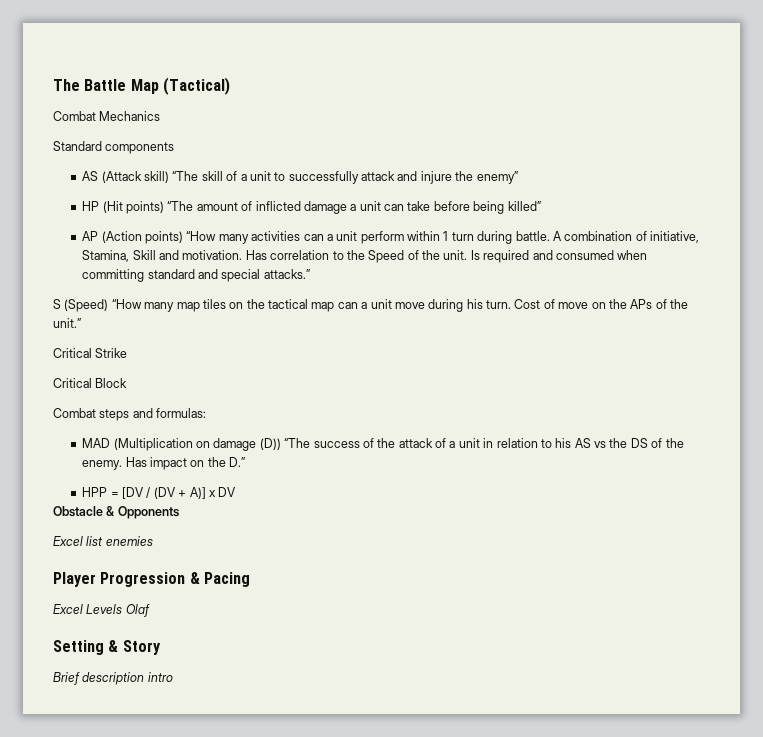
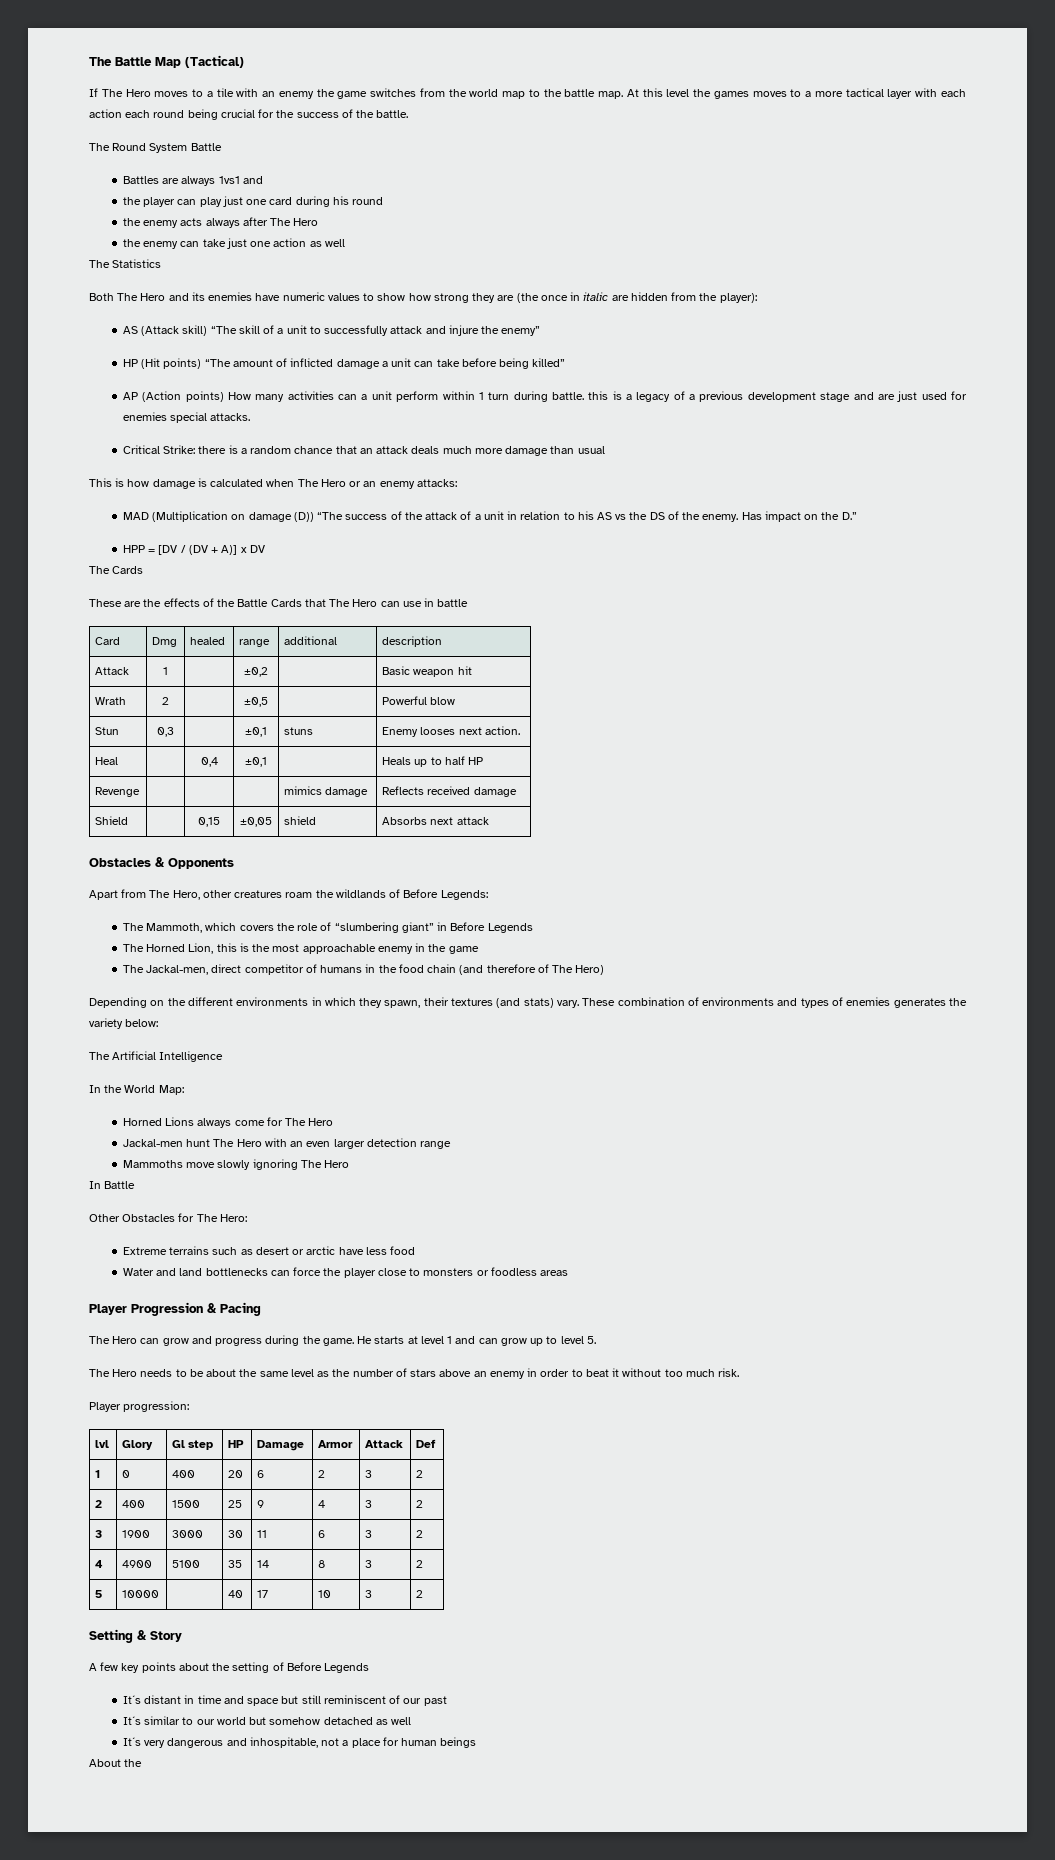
[53,111,161,121] [53,141,175,154] Combat Mechanics // Standard components -> [89,88,966,99] [89,109,409,120] [89,143,222,153] [122,176,263,186] [122,196,384,207] [122,217,319,228] [122,238,345,249] [89,259,162,268] [89,292,757,303] If The Hero moves to a tile with an enemy the game switches from the world map to the battle map. At this level the games moves to a more tactical layer with each action each round being crucial for the success of the battle. // The Round System Battle // Battles are always 1vs1 and // the player can play just one card during his round // the enemy acts always after The Hero // the enemy can take just one action as well // The Statistics // Both The Hero and its enemies have numeric values to show how strong they are (the once in italic are hidden from the player):
[186,231,217,241] “How -> [227,392,251,400] How
[552,231,700,243] [82,250,648,263] [82,269,310,282] [53,299,688,312] [53,318,81,328] [53,348,128,358] [53,378,128,388] [53,408,207,421] A combination of initiative, Stamina, Skill and motivation. Has correlation to the Speed of the unit. Is required and consumed when committing standard and special attacks.” // S (Speed) “How many map tiles on the tactical map can a unit move during his turn. Cost of move on the APs of the unit.” // Critical Strike // Critical Block // Combat steps and formulas: -> [588,391,968,402] [122,412,251,423] [122,445,605,456] [89,478,457,489] this is a legacy of a previous development stage and are just used for enemies special attacks. // Critical Strike: there is a random chance that an attack deals much more damage than usual // This is how damage is calculated when The Hero or an enemy attacks:
[53,506,179,519] [53,536,153,546] [53,572,250,587] [53,604,150,617] [53,640,161,655] [53,672,173,685] Obstacle & Opponents // Excel list enemies // Player Progression & Pacing // Excel Levels Olaf // Setting & Story // Brief description intro -> [89,566,144,574] [89,598,469,607] [95,637,121,645] [152,637,178,647] [190,637,226,645] [239,639,271,647] [284,636,338,645] [382,636,443,647] [95,667,130,675] [163,667,168,675] [244,667,268,677] [382,666,472,677] [95,697,127,705] [162,697,169,705] [244,697,268,707] [382,696,456,705] [95,727,120,735] [157,727,174,737] [245,727,267,737] [284,727,314,735] [382,726,520,737] [95,757,119,765] [200,757,218,767] [245,757,267,767] [382,756,484,767] [95,787,141,797] [284,786,369,797] [382,786,517,797] [95,816,129,825] [198,817,220,827] [240,817,272,827] [284,816,317,825] [382,817,489,825] [89,857,234,869] [89,889,488,900] [122,922,533,933] [122,943,479,954] [122,964,605,975] [89,997,968,1008] [89,1018,159,1029] [89,1051,224,1062] [89,1085,184,1095] [122,1117,334,1128] [122,1138,452,1149] [122,1159,350,1170] [89,1181,136,1189] [89,1213,247,1222] [122,1246,416,1255] [122,1267,569,1278] [89,1302,261,1316] [89,1335,596,1346] [89,1368,740,1379] [89,1401,190,1412] [95,1440,110,1448] [122,1440,154,1450] [172,1440,214,1450] [228,1440,245,1448] [257,1440,305,1451] [318,1440,354,1448] [365,1440,404,1448] [416,1439,437,1448] [95,1470,101,1478] [122,1470,131,1478] [172,1470,196,1478] [228,1470,244,1478] [257,1470,265,1478] [318,1470,326,1478] [365,1470,373,1478] [416,1470,424,1478] [95,1500,103,1508] [122,1500,146,1508] [172,1500,201,1508] [228,1500,243,1508] [257,1500,265,1508] [318,1500,326,1508] [365,1500,373,1508] [416,1500,424,1508] [95,1530,103,1538] [122,1530,151,1538] [172,1530,204,1538] [228,1530,244,1538] [257,1530,268,1538] [318,1530,326,1538] [365,1530,373,1538] [416,1530,424,1538] [95,1560,104,1568] [122,1560,153,1568] [172,1560,201,1568] [228,1560,243,1568] [257,1560,270,1568] [318,1560,326,1568] [365,1560,373,1568] [416,1560,424,1568] [95,1590,103,1598] [122,1590,160,1598] [228,1590,244,1598] [257,1590,269,1598] [318,1590,332,1598] [365,1590,373,1598] [416,1590,424,1598] [89,1629,182,1643] [89,1662,370,1673] [122,1695,447,1706] [122,1716,412,1725] [122,1737,477,1748] [89,1759,143,1767] The Cards // These are the effects of the Battle Cards that The Hero can use in battle // Card | Dmg | healed | range | additional | description // Attack | 1 | | ±0,2 | | Basic weapon hit // Wrath | 2 | | ±0,5 | | Powerful blow // Stun | 0,3 | | ±0,1 | stuns | Enemy looses next action. // Heal | | 0,4 | ±0,1 | | Heals up to half HP // Revenge | | | | mimics damage | Reflects received damage // Shield | | 0,15 | ±0,05 | shield | Absorbs next attack // Obstacles & Opponents // Apart from The Hero, other creatures roam the wildlands of Before Legends: // The Mammoth, which covers the role of “slumbering giant” in Before Legends // The Horned Lion, this is the most approachable enemy in the game // The Jackal-men, direct competitor of humans in the food chain (and therefore of The Hero) // Depending on the different environments in which they spawn, their textures (and stats) vary. These combination of environments and types of enemies generates the variety below: // The Artificial Intelligence // In the World Map: // Horned Lions always come for The Hero // Jackal-men hunt The Hero with an even larger detection range // Mammoths move slowly ignoring The Hero // In Battle // Other Obstacles for The Hero: // Extreme terrains such as desert or arctic have less food // Water and land bottlenecks can force the player close to monsters or foodless areas // Player Progression & Pacing // The Hero can grow and progress during the game. He starts at level 1 and can grow up to level 5. // The Hero needs to be about the same level as the number of stars above an enemy in order to beat it without too much risk. // Player progression: // lvl | Glory | Gl step | HP | Damage | Armor | Attack | Def // 1 | 0 | 400 | 20 | 6 | 2 | 3 | 2 // 2 | 400 | 1500 | 25 | 9 | 4 | 3 | 2 // 3 | 1900 | 3000 | 30 | 11 | 6 | 3 | 2 // 4 | 4900 | 5100 | 35 | 14 | 8 | 3 | 2 // 5 | 10000 | | 40 | 17 | 10 | 3 | 2 // Setting & Story // A few key points about the setting of Before Legends // It´s distant in time and space but still reminiscent of our past // It´s similar to our world but somehow detached as well // It´s very dangerous and inhospitable, not a place for human beings // About the

